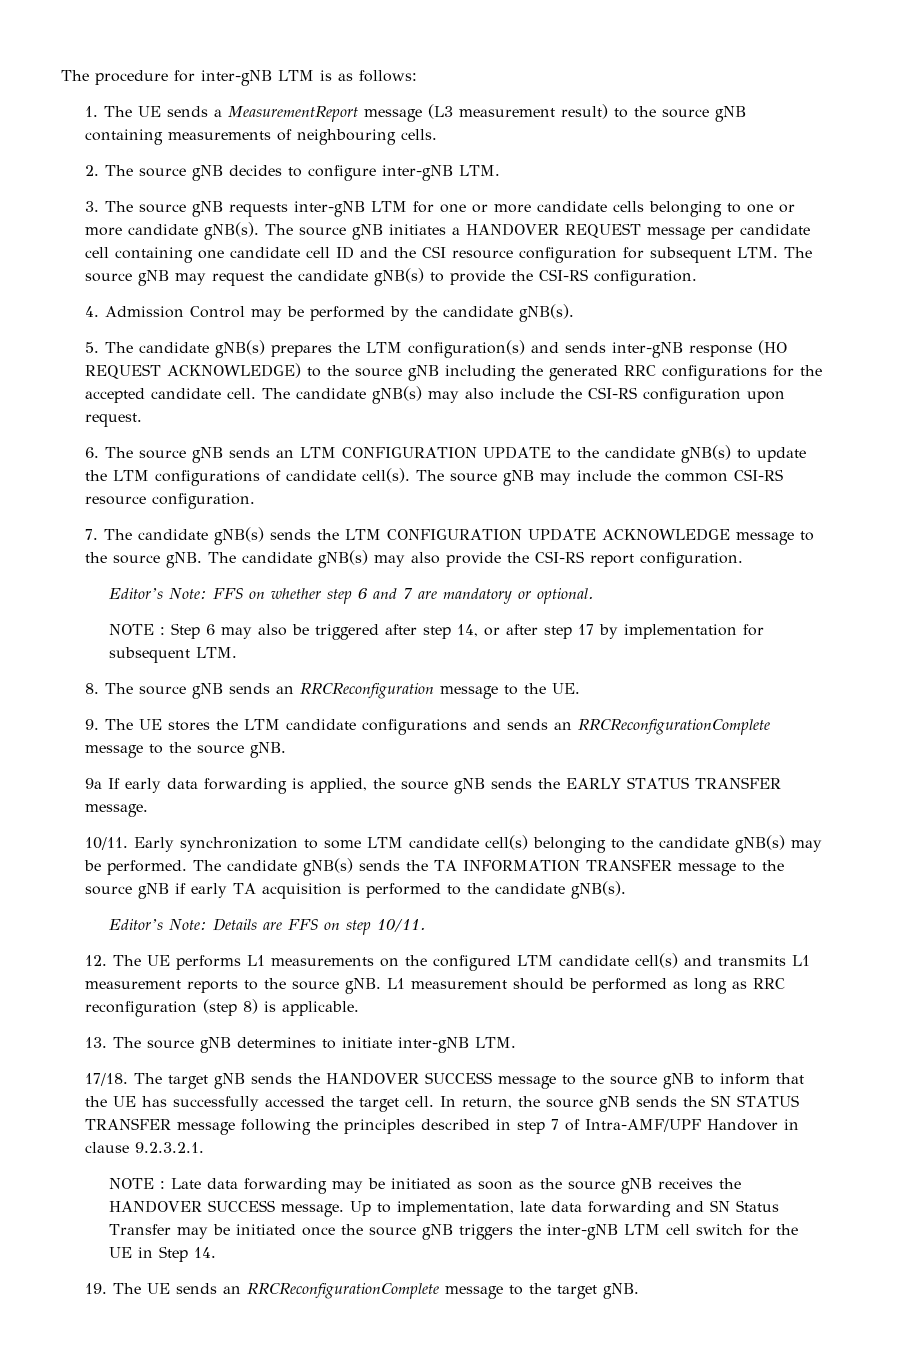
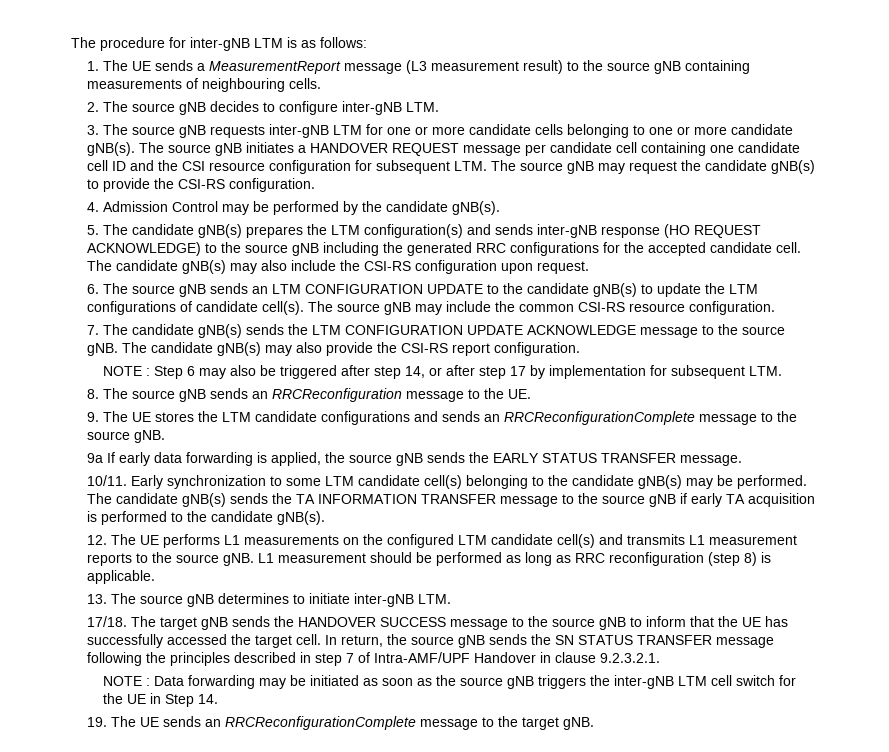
[108,588,593,604] // Editor’s Note: FFS on whether step 6 and 7 are mandatory or optional. -> (580, 349) none
[108,918,425,935] // Editor’s Note: Details are FFS on step 10/11. -> (325, 518) none
[170,1178,238,1189] Late data -> [153,676,184,686] Data
[657,1178,741,1189] [108,1200,779,1217] [108,1224,453,1240] receives the HANDOVER SUCCESS message. Up to implementation, late data forwarding and SN Status Transfer may be initiated once the source gNB -> (534, 682) none

